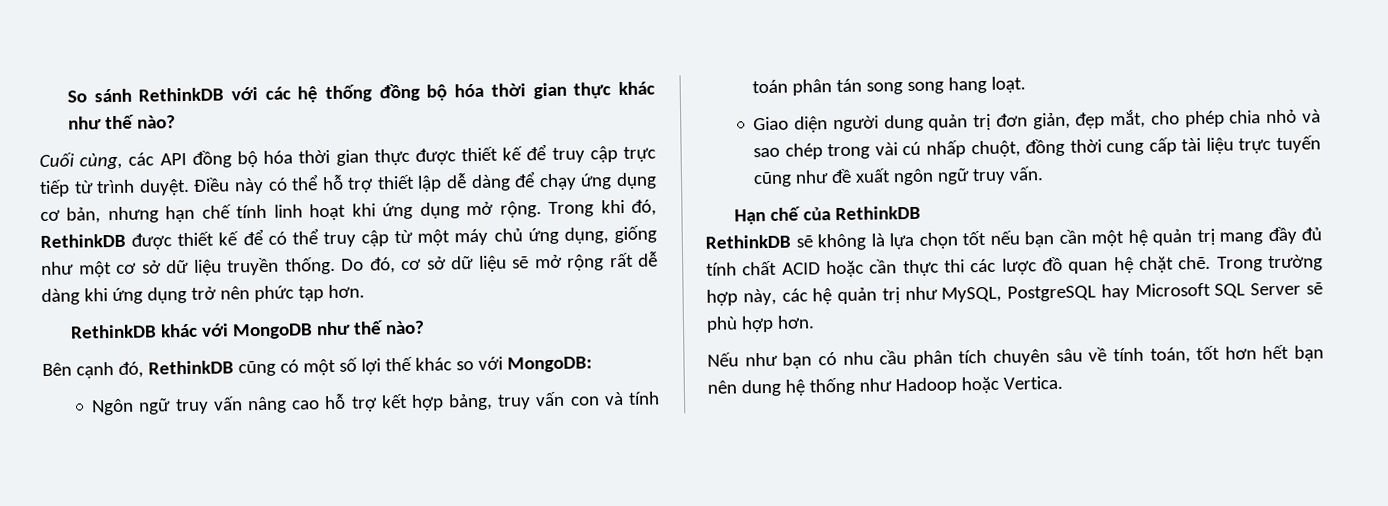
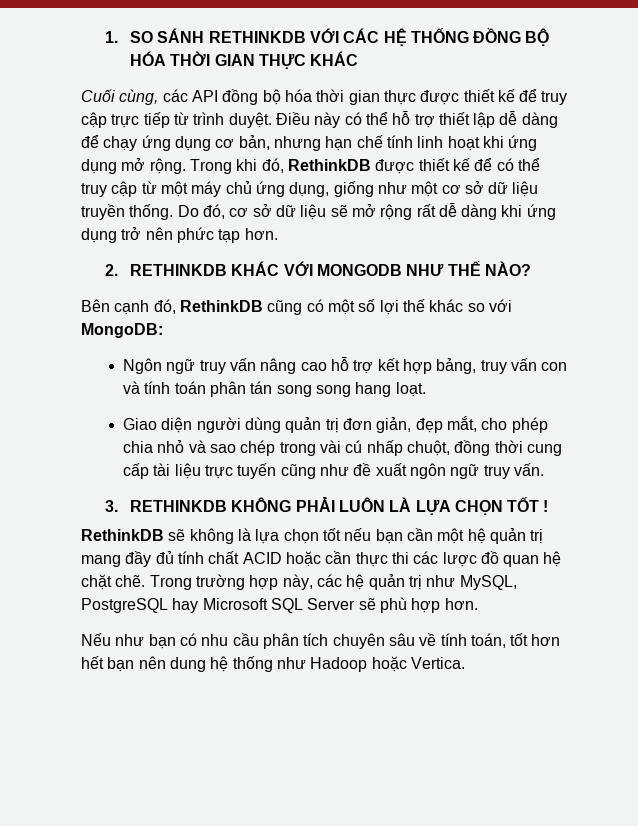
[66,81,656,103] [67,114,176,130] So sánh RethinkDB với các hệ thống đồng bộ hóa thời gian thực khác như thế nào? -> [105,28,550,46] [129,51,359,69] 1. SO SÁNH RETHINKDB VỚI CÁC HỆ THỐNG ĐỒNG BỘ HÓA THỜI GIAN THỰC KHÁC
[69,320,425,340] RethinkDB khác với MongoDB như thế nào? -> [105,261,531,276] 2. RETHINKDB KHÁC VỚI MONGODB NHƯ THẾ NÀO?
[883,114,924,132] dung -> [245,417,282,433] dùng
[733,205,921,225] Hạn chế của RethinkDB -> [105,497,549,515] 3. RETHINKDB KHÔNG PHẢI LUÔN LÀ LỰA CHỌN TỐT !

